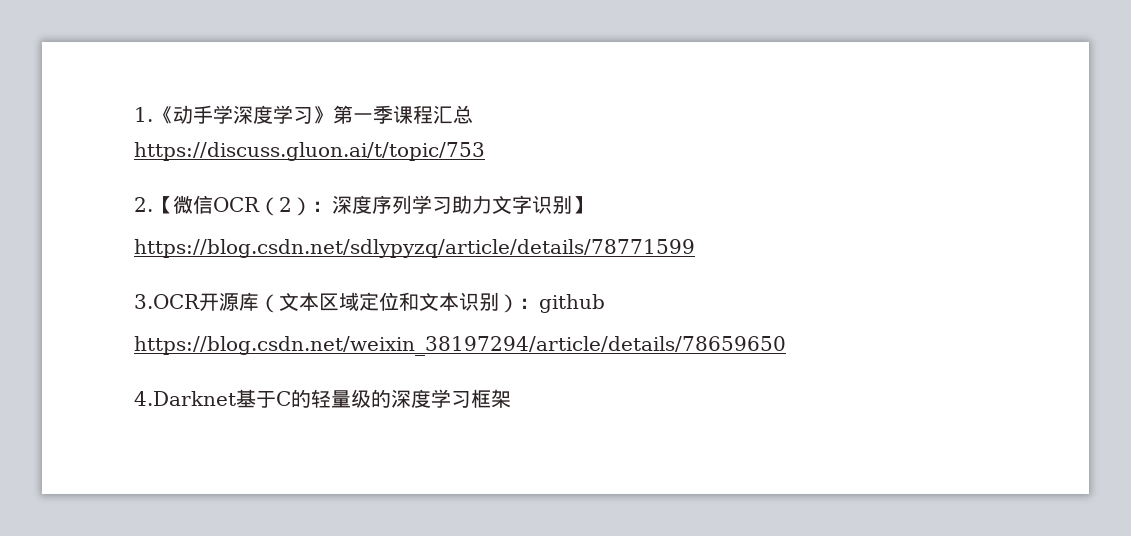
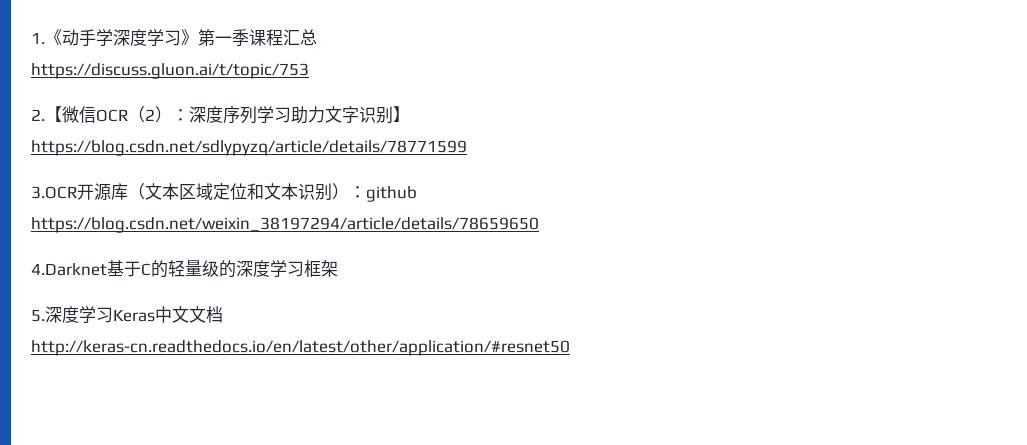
(511, 398) none -> [31,306,223,323] [31,340,570,356] // 5.深度学习Keras中文文档 // http://keras-cn.readthedocs.io/en/latest/other/application/#resnet50

